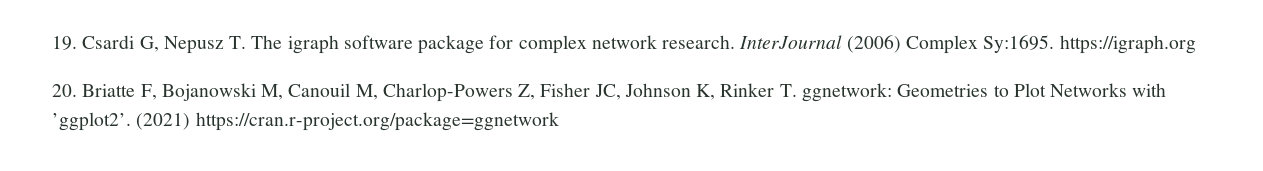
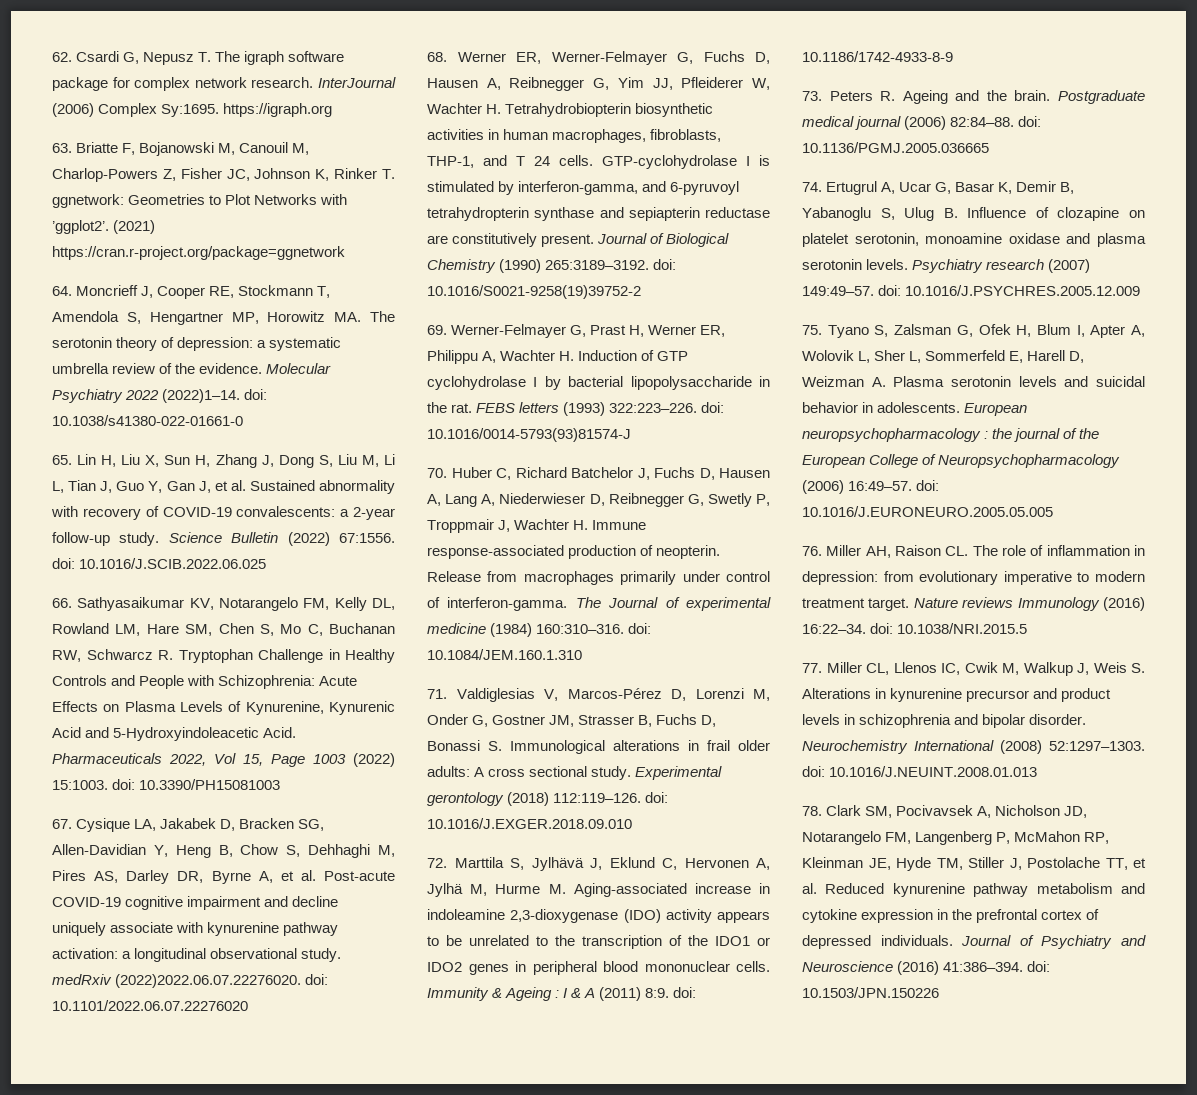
[52,36,77,50] 19. -> [52,52,72,62] 62.
[52,84,77,97] 20. -> [52,143,72,153] 63.
(559, 121) none -> [52,285,331,299] [52,311,395,325] [52,337,342,351] [52,363,332,374] [52,389,268,403] [52,415,243,426] [52,454,396,468] [52,480,395,494] [51,506,395,520] [52,532,395,546] [52,558,267,569] [52,597,395,611] [52,623,395,636] [52,649,395,663] [52,675,358,689] [52,701,395,715] [52,727,297,741] [52,753,395,767] [52,779,281,790] [52,818,325,832] [52,844,395,858] [52,870,395,884] [52,896,339,910] [52,922,339,936] [52,948,342,962] [52,974,329,988] [52,1000,248,1011] [427,51,770,65] [427,77,770,91] [427,103,714,117] [427,129,722,143] [427,155,770,169] [427,181,740,195] [427,207,770,221] [427,233,730,247] [427,259,677,273] [427,285,641,299] [427,324,726,338] [427,350,689,364] [427,376,770,390] [427,402,725,416] [427,428,631,442] [427,467,770,480] [427,493,770,507] [427,519,647,533] [427,545,721,559] [427,571,770,585] [427,597,771,611] [427,623,652,637] [427,649,582,660] [427,688,770,702] [427,714,717,727] [427,740,770,754] [427,766,723,780] [427,792,669,806] [427,818,632,829] [427,857,770,871] [427,883,770,897] [427,909,770,923] [427,935,770,949] [427,961,770,975] [427,987,697,1001] [802,51,953,62] [802,90,1145,104] [802,116,1042,130] [802,142,989,153] [802,181,1075,195] [802,207,1145,221] [802,233,1146,247] [802,259,1091,273] [802,285,1141,296] [802,324,1145,338] [802,350,1085,363] [802,376,1145,387] [802,402,1028,416] [802,428,1100,442] [802,454,1121,468] [802,480,940,494] [802,506,1053,517] [802,545,1145,558] [802,571,1145,585] [802,597,1145,611] [802,623,1028,634] [802,662,1145,676] [802,688,1112,702] [802,714,1087,728] [802,740,1145,754] [802,766,1038,777] [802,805,1088,818] [802,831,1110,845] [802,857,1146,871] [802,883,1145,897] [802,909,1100,923] [802,935,1146,949] [802,961,1051,975] [802,987,939,998] // 64. Moncrieff J, Cooper RE, Stockmann T, Amendola S, Hengartner MP, Horowitz MA. The serotonin theory of depression: a systematic umbrella review of the evidence. Molecular Psychiatry 2022 (2022)1–14. doi: 10.1038/s41380-022-01661-0 // 65. Lin H, Liu X, Sun H, Zhang J, Dong S, Liu M, Li L, Tian J, Guo Y, Gan J, et al. Sustained abnormality with recovery of COVID-19 convalescents: a 2-year follow-up study. Science Bulletin (2022) 67:1556. doi: 10.1016/J.SCIB.2022.06.025 // 66. Sathyasaikumar KV, Notarangelo FM, Kelly DL, Rowland LM, Hare SM, Chen S, Mo C, Buchanan RW, Schwarcz R. Tryptophan Challenge in Healthy Controls and People with Schizophrenia: Acute Effects on Plasma Levels of Kynurenine, Kynurenic Acid and 5-Hydroxyindoleacetic Acid. Pharmaceuticals 2022, Vol 15, Page 1003 (2022) 15:1003. doi: 10.3390/PH15081003 // 67. Cysique LA, Jakabek D, Bracken SG, Allen-Davidian Y, Heng B, Chow S, Dehhaghi M, Pires AS, Darley DR, Byrne A, et al. Post-acute COVID-19 cognitive impairment and decline uniquely associate with kynurenine pathway activation: a longitudinal observational study. medRxiv (2022)2022.06.07.22276020. doi: 10.1101/2022.06.07.22276020 // 68. Werner ER, Werner-Felmayer G, Fuchs D, Hausen A, Reibnegger G, Yim JJ, Pfleiderer W, Wachter H. Tetrahydrobiopterin biosynthetic activities in human macrophages, fibroblasts, THP-1, and T 24 cells. GTP-cyclohydrolase I is stimulated by interferon-gamma, and 6-pyruvoyl tetrahydropterin synthase and sepiapterin reductase are constitutively present. Journal of Biological Chemistry (1990) 265:3189–3192. doi: 10.1016/S0021-9258(19)39752-2 // 69. Werner-Felmayer G, Prast H, Werner ER, Philippu A, Wachter H. Induction of GTP cyclohydrolase I by bacterial lipopolysaccharide in the rat. FEBS letters (1993) 322:223–226. doi: 10.1016/0014-5793(93)81574-J // 70. Huber C, Richard Batchelor J, Fuchs D, Hausen A, Lang A, Niederwieser D, Reibnegger G, Swetly P, Troppmair J, Wachter H. Immune response-associated production of neopterin. Release from macrophages primarily under control of interferon-gamma. The Journal of experimental medicine (1984) 160:310–316. doi: 10.1084/JEM.160.1.310 // 71. Valdiglesias V, Marcos-Pérez D, Lorenzi M, Onder G, Gostner JM, Strasser B, Fuchs D, Bonassi S. Immunological alterations in frail older adults: A cross sectional study. Experimental gerontology (2018) 112:119–126. doi: 10.1016/J.EXGER.2018.09.010 // 72. Marttila S, Jylhävä J, Eklund C, Hervonen A, Jylhä M, Hurme M. Aging-associated increase in indoleamine 2,3-dioxygenase (IDO) activity appears to be unrelated to the transcription of the IDO1 or IDO2 genes in peripheral blood mononuclear cells. Immunity & Ageing : I & A (2011) 8:9. doi: 10.1186/1742-4933-8-9 // 73. Peters R. Ageing and the brain. Postgraduate medical journal (2006) 82:84–88. doi: 10.1136/PGMJ.2005.036665 // 74. Ertugrul A, Ucar G, Basar K, Demir B, Yabanoglu S, Ulug B. Influence of clozapine on platelet serotonin, monoamine oxidase and plasma serotonin levels. Psychiatry research (2007) 149:49–57. doi: 10.1016/J.PSYCHRES.2005.12.009 // 75. Tyano S, Zalsman G, Ofek H, Blum I, Apter A, Wolovik L, Sher L, Sommerfeld E, Harell D, Weizman A. Plasma serotonin levels and suicidal behavior in adolescents. European neuropsychopharmacology : the journal of the European College of Neuropsychopharmacology (2006) 16:49–57. doi: 10.1016/J.EURONEURO.2005.05.005 // 76. Miller AH, Raison CL. The role of inflammation in depression: from evolutionary imperative to modern treatment target. Nature reviews Immunology (2016) 16:22–34. doi: 10.1038/NRI.2015.5 // 77. Miller CL, Llenos IC, Cwik M, Walkup J, Weis S. Alterations in kynurenine precursor and product levels in schizophrenia and bipolar disorder. Neurochemistry International (2008) 52:1297–1303. doi: 10.1016/J.NEUINT.2008.01.013 // 78. Clark SM, Pocivavsek A, Nicholson JD, Notarangelo FM, Langenberg P, McMahon RP, Kleinman JE, Hyde TM, Stiller J, Postolache TT, et al. Reduced kynurenine pathway metabolism and cytokine expression in the prefrontal cortex of depressed individuals. Journal of Psychiatry and Neuroscience (2016) 41:386–394. doi: 10.1503/JPN.150226

